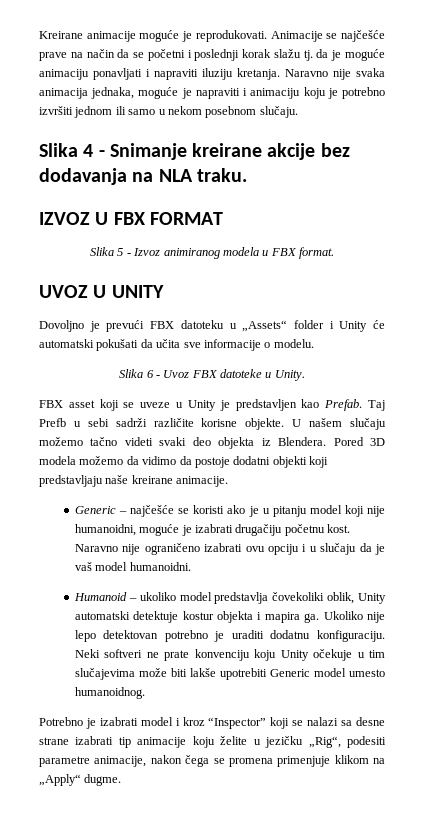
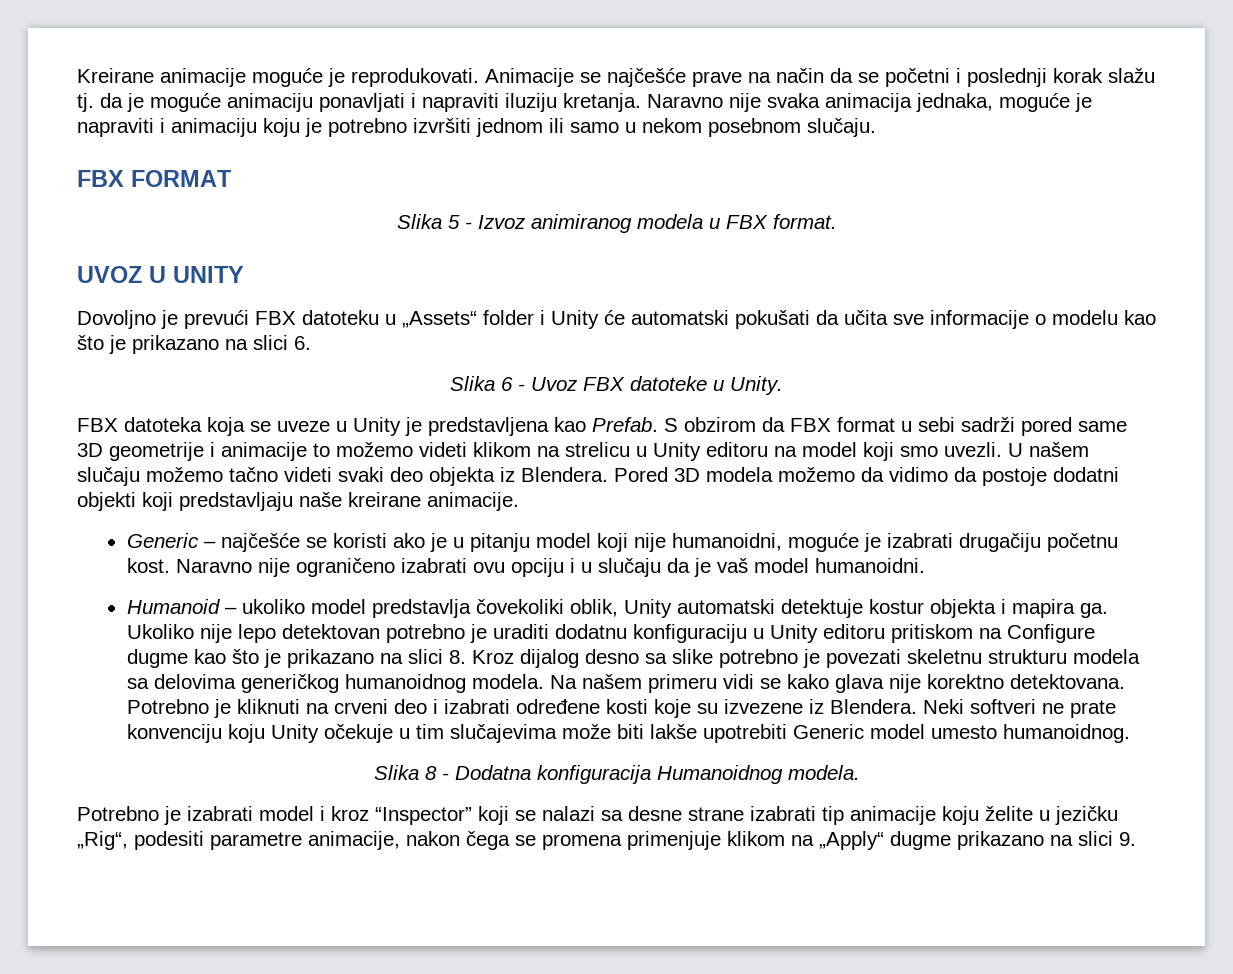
[39,143,350,160] [39,168,247,185] [39,212,109,225] Slika 4 - Snimanje kreirane akcije bez dodavanja na NLA traku. // IZVOZ U -> (876, 127) none
[273,339,314,348] modelu. -> [1052,310,1156,325] [77,335,311,354] modelu kao što je prikazano na slici 6.
[68,399,119,411] asset koji -> [124,417,245,436] datoteka koja
[235,399,297,411] predstavljen -> [428,417,549,436] predstavljena
[367,400,385,411] [39,418,285,430] Taj Prefb u sebi sadrži različite korisne objekte. -> [664,417,1127,436] [77,442,1002,461] S obzirom da FBX format u sebi sadrži pored same 3D geometrije i animacije to možemo videti klikom na strelicu u Unity editoru na model koji smo uvezli.
[317,630,385,642] konfiguraciju. -> [632,624,1095,643] [126,649,1140,668] [126,674,1125,693] [126,699,917,718] konfiguraciju u Unity editoru pritiskom na Configure dugme kao što je prikazano na slici 8. Kroz dijalog desno sa slike potrebno je povezati skeletnu strukturu modela sa delovima generičkog humanoidnog modela. Na našem primeru vidi se kako glava nije korektno detektovana. Potrebno je kliknuti na crveni deo i izabrati određene kosti koje su izvezene iz Blendera.
(145, 693) none -> [373,765,860,784] // Slika 8 - Dodatna konfiguracija Humanoidnog modela.
[84,774,122,786] dugme. -> [890,831,1136,850] dugme prikazano na slici 9.

